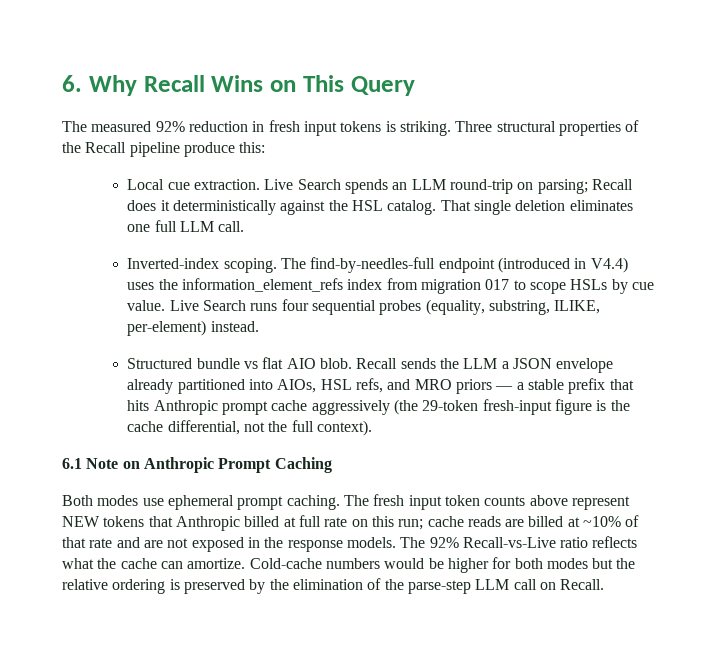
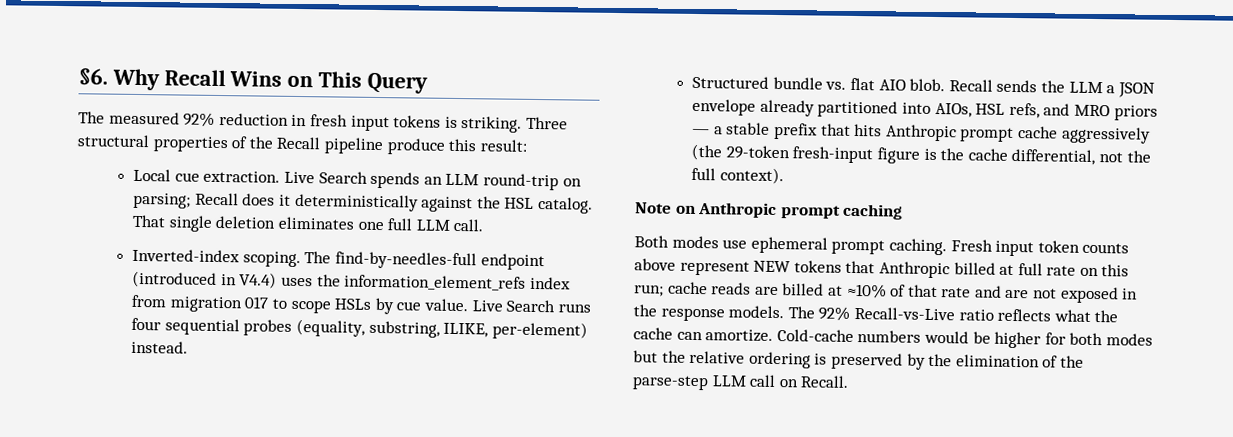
[62,75,82,92] 6. -> [78,68,108,86] §6.
[239,142,266,153] this: -> [448,138,527,152] this result:
[244,361,259,369] vs -> [825,81,847,90] vs.
[62,458,82,469] 6.1 -> (784, 176) none
[218,457,332,473] Prompt Caching -> [780,203,904,220] prompt caching
[343,494,405,506] The fresh -> [950,239,993,252] Fresh
[583,516,622,527] ~10% -> [846,283,887,299] ≈10%

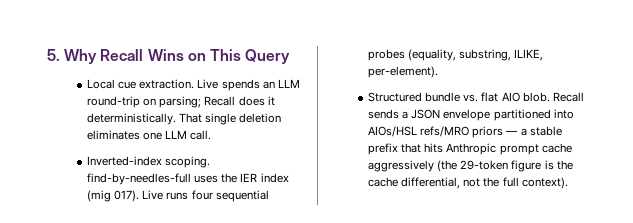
[78,68,108,86] §6. -> [47,49,60,61] 5.
[78,111,568,133] [77,134,527,155] // The measured 92% reduction in fresh input tokens is striking. Three structural properties of the Recall pipeline produce this result: -> (291, 56) none
[318,171,368,184] Search -> (219, 84) none
[294,193,593,214] deterministically against the HSL catalog. -> [87,113,177,125] deterministically.
[387,218,413,231] full -> (163, 136) none
[304,251,545,271] [132,270,571,291] [131,294,556,315] The find-by-needles-full endpoint (introduced in V4.4) uses the information_element_refs index from migration 017 to scope HSLs by cue value. Live Search -> [87,173,289,185] [87,190,164,202] find-by-needles-full uses the IER index (mig 017). Live
[491,321,588,340] [131,340,189,354] per-element) instead. -> [368,66,439,78] per-element).
[1040,80,1103,94] the LLM -> (400, 114) none
[759,99,815,117] already -> (491, 115) none
[934,102,1110,119] AIOs, HSL refs, and MRO -> [368,126,470,137] AIOs/HSL refs/MRO
[792,146,874,164] fresh-input -> (509, 165) none
[635,202,904,220] [634,235,1130,257] [634,258,1130,279] [634,281,1139,304] [633,304,1119,323] [633,327,1153,349] [633,350,1084,370] [632,374,850,391] // Note on Anthropic prompt caching // Both modes use ephemeral prompt caching. Fresh input token counts above represent NEW tokens that Anthropic billed at full rate on this run; cache reads are billed at ≈10% of that rate and are not exposed in the response models. The 92% Recall-vs-Live ratio reflects what the cache can amortize. Cold-cache numbers would be higher for both modes but the relative ordering is preserved by the elimination of the parse-step LLM call on Recall. -> (568, 183) none

